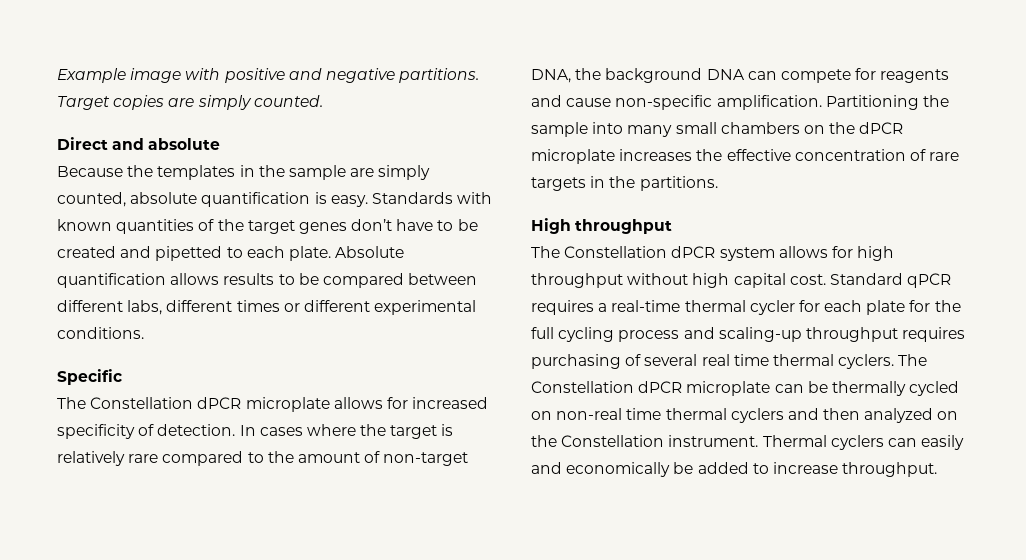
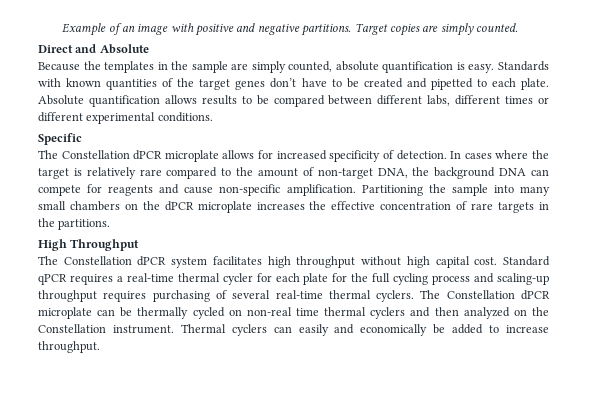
(126, 75) none -> [108,23,135,35] of an
[148,138,221,150] absolute -> [99,44,149,54] Absolute
[575,219,673,234] throughput -> [70,239,140,251] Throughput
[778,246,853,258] allows for -> [212,256,262,265] facilitates
[701,354,769,366] real time -> [275,290,323,299] real-time

